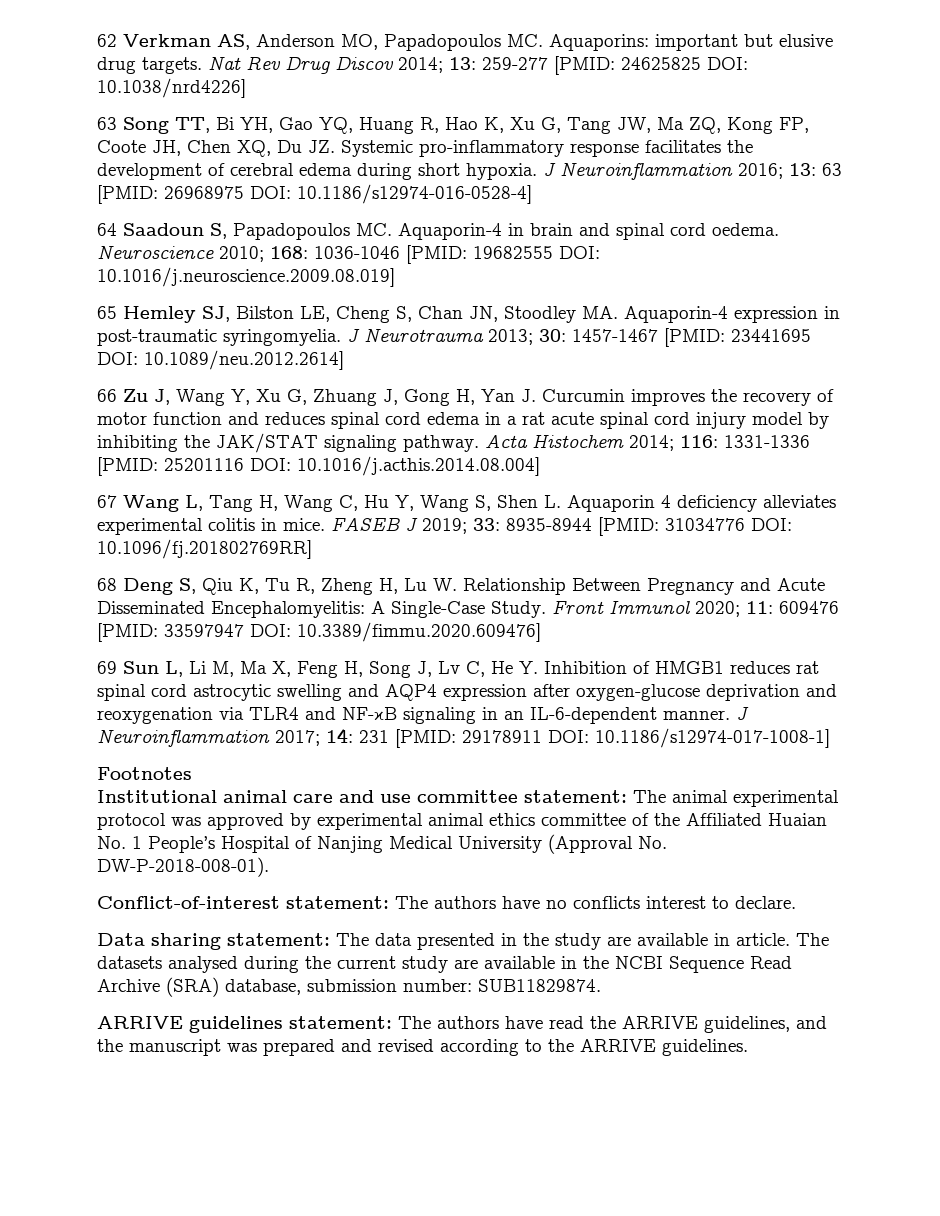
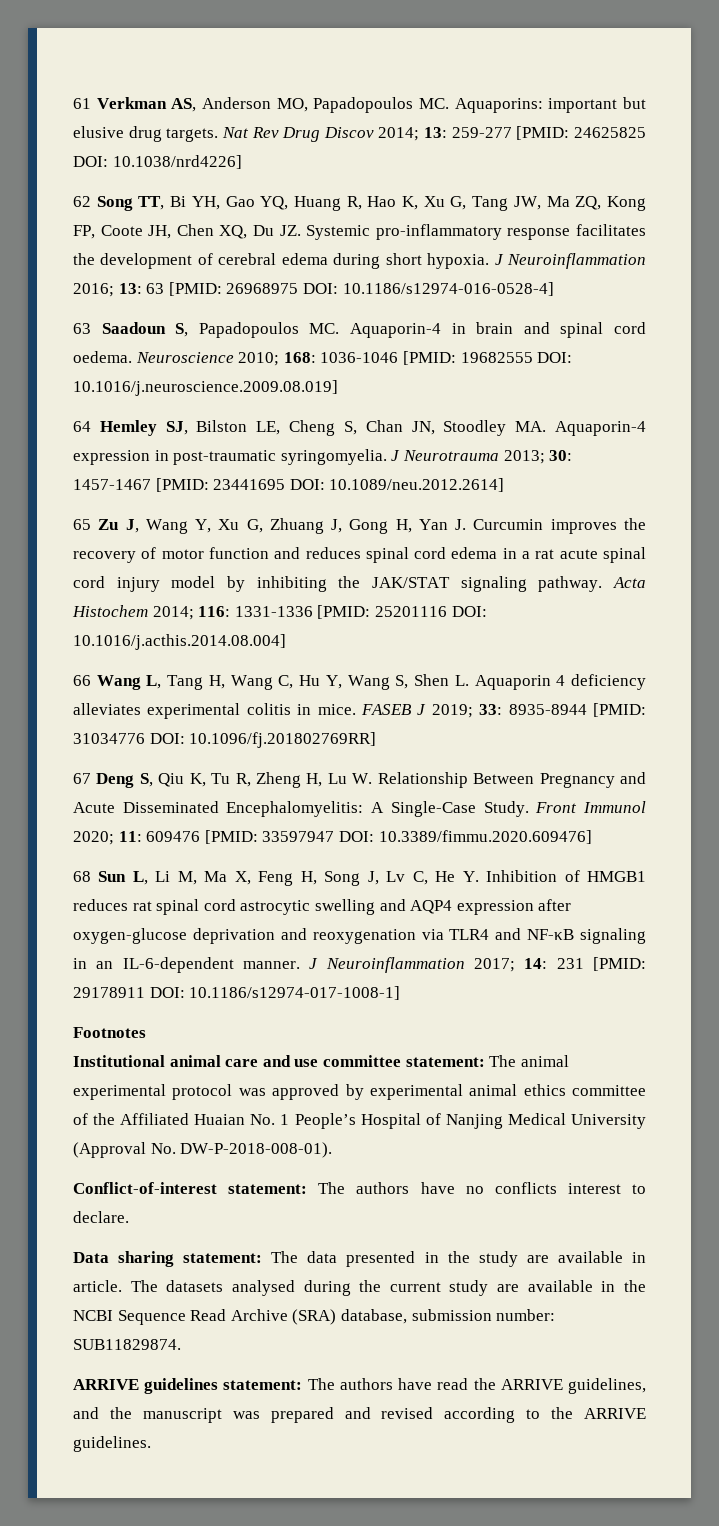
[97,34,117,47] 62 -> [73,98,91,109] 61
[97,117,117,130] 63 -> [73,196,91,207] 62
[97,223,117,236] 64 -> [73,323,91,334] 63
[97,306,117,319] 65 -> [73,421,91,432] 64
[97,389,117,402] 66 -> [73,519,91,530] 65
[97,495,117,508] 67 -> [73,675,91,686] 66
[97,578,117,591] 68 -> [73,773,91,784] 67
[97,661,117,674] 69 -> [73,871,91,882] 68

